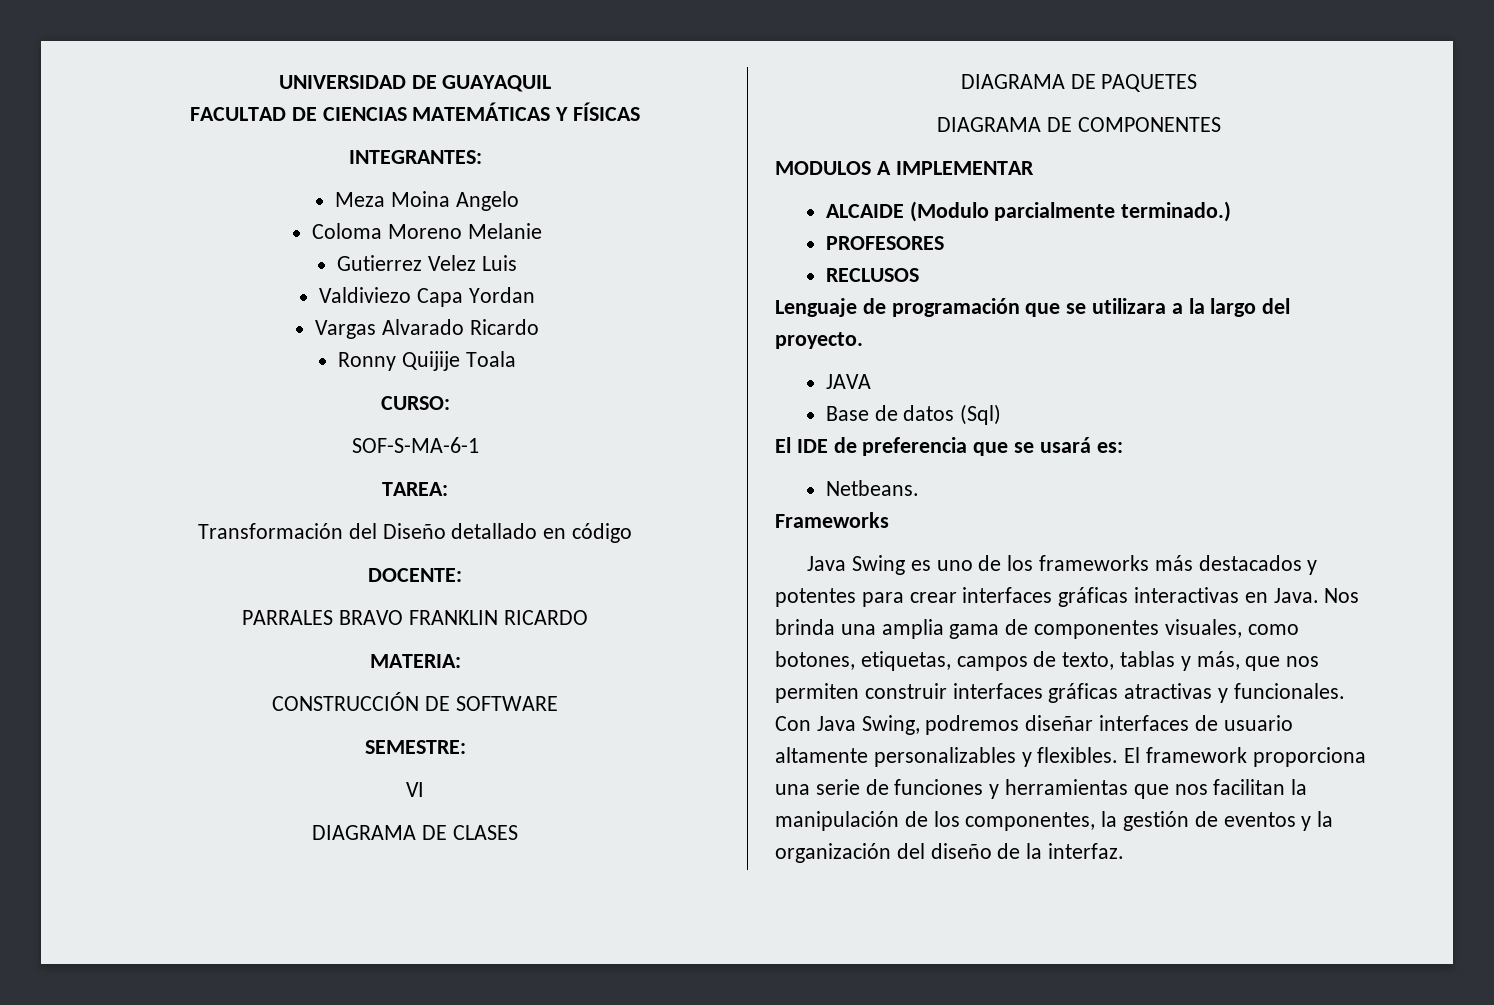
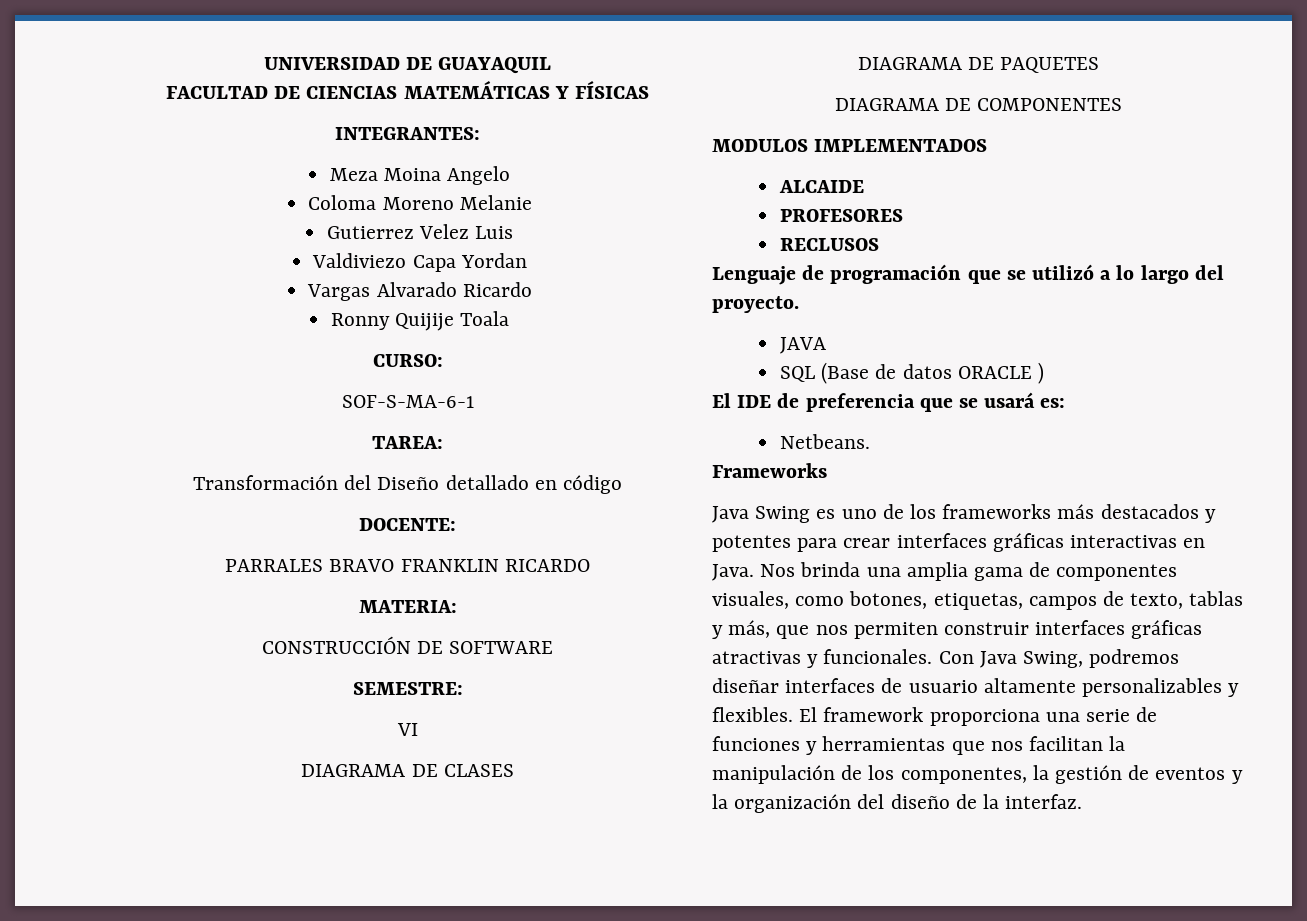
[876,161,1034,175] A IMPLEMENTAR -> [814,139,988,152] IMPLEMENTADOS
[909,201,1232,222] (Modulo parcialmente terminado.) -> (865, 186) none
[1092,298,1205,314] utilizara a la -> [1032,264,1135,280] utilizó a lo
[825,404,1002,425] Base de datos (Sql) -> [780,362,1045,384] SQL (Base de datos ORACLE )

